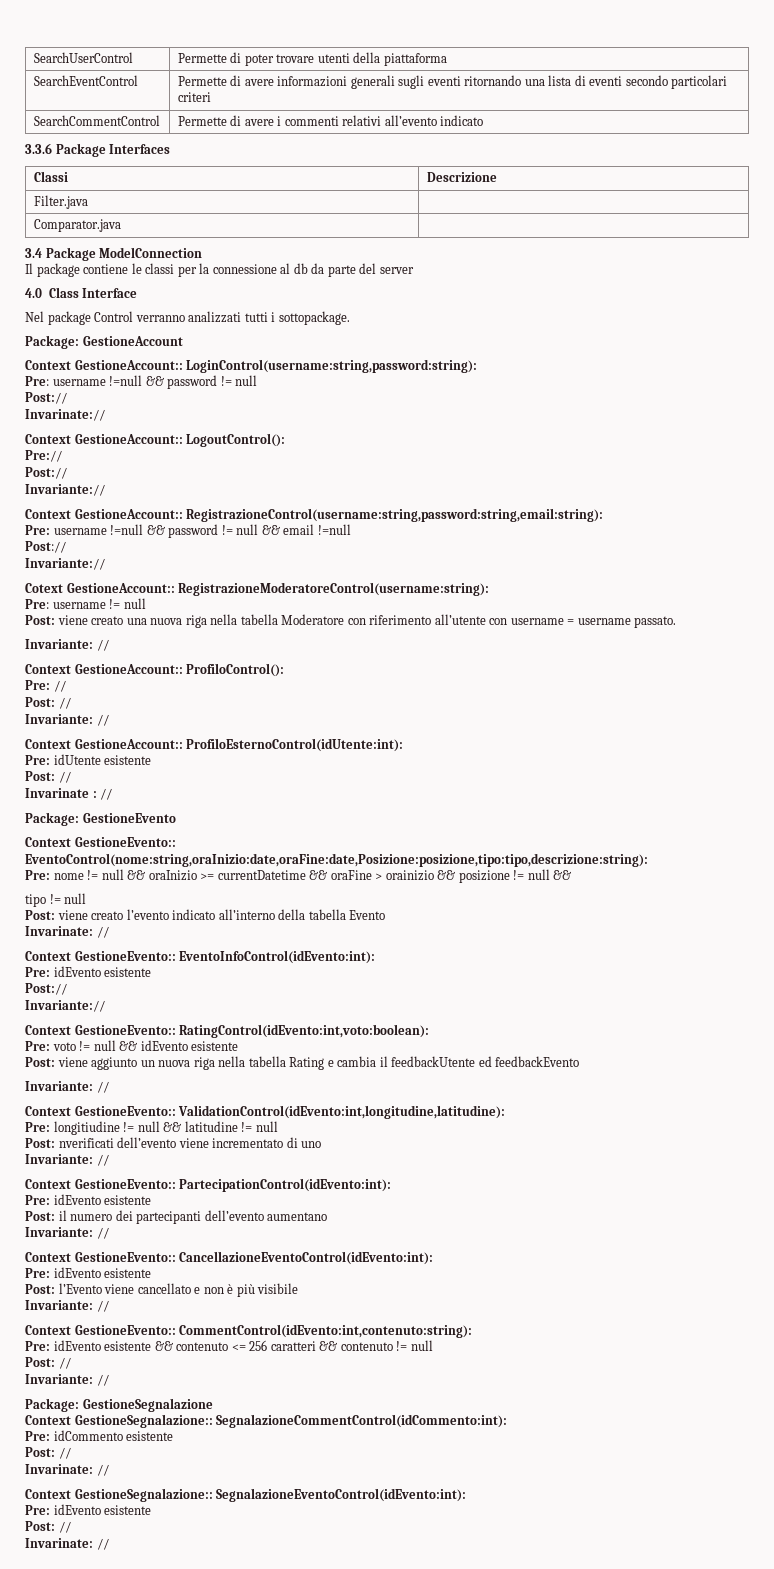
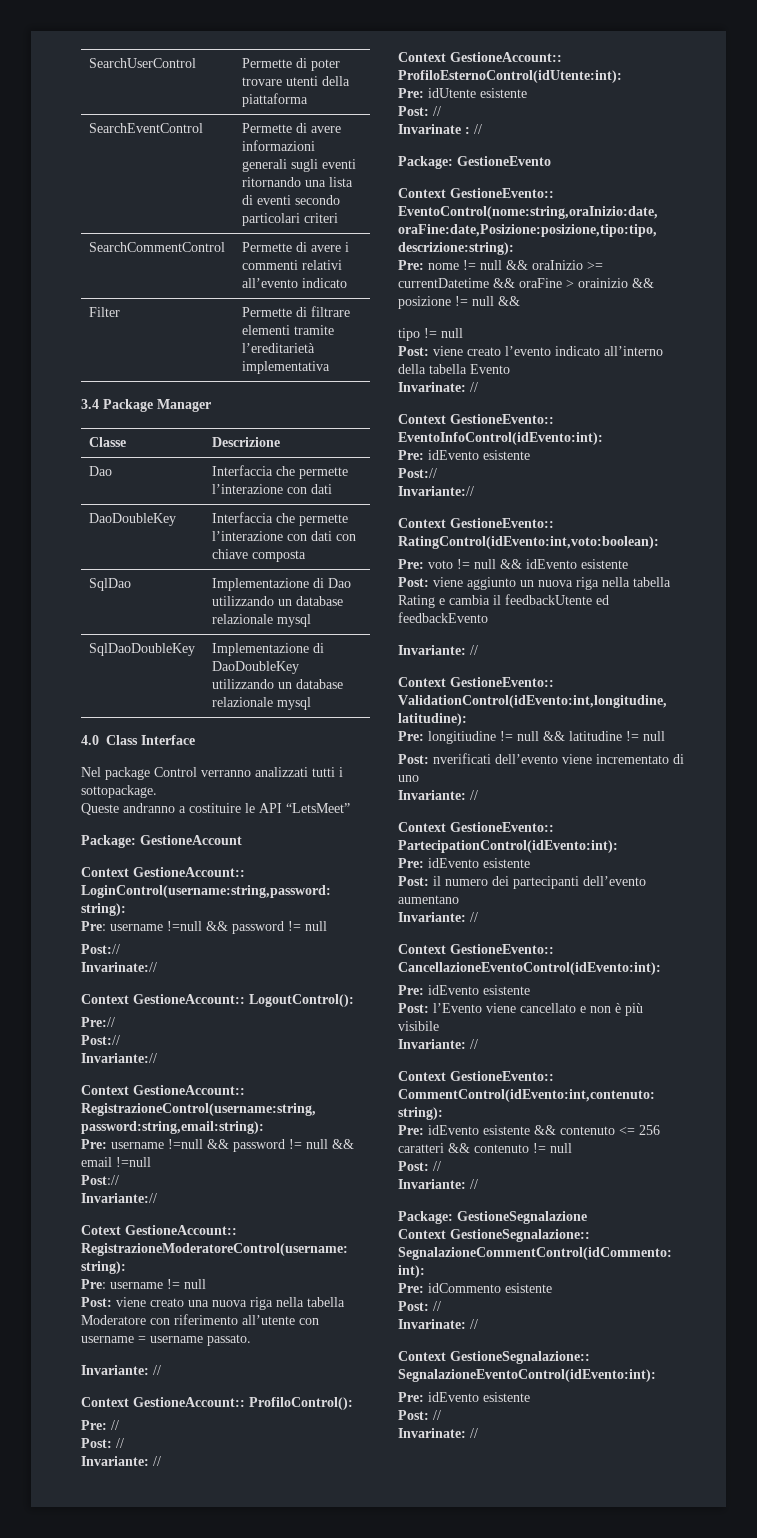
[25,143,171,157] [33,171,68,182] [426,172,497,182] [33,195,88,209] [33,219,121,232] [25,247,203,261] [25,263,414,277] // 3.3.6 Package Interfaces // Classi | Descrizione // Filter.java | // Comparator.java | // 3.4 Package ModelConnection // Il package contiene le classi per la connessione al db da parte del server -> [89,307,121,317] [242,306,351,317] [242,325,335,335] [242,343,316,353] [242,361,331,374] [81,399,211,412] [89,437,127,447] [212,437,281,447] [89,466,113,476] [212,465,349,479] [212,484,333,494] [89,513,177,526] [212,512,349,526] [212,531,357,541] [212,549,307,562] [89,578,132,591] [212,578,352,591] [212,596,344,606] [212,614,312,627] [89,643,196,656] [212,643,325,656] [212,661,300,674] [212,679,344,689] [212,697,312,710] // Filter | Permette di filtrare elementi tramite l’ereditarietà implementativa // 3.4 Package Manager // Classe | Descrizione // Dao | Interfaccia che permette l’interazione con dati // DaoDoubleKey | Interfaccia che permette l’interazione con dati con chiave composta // SqlDao | Implementazione di Dao utilizzando un database relazionale mysql // SqlDaoDoubleKey | Implementazione di DaoDoubleKey utilizzando un database relazionale mysql
(350, 318) none -> [81,803,350,815] // Queste andranno a costituire le API “LetsMeet”

